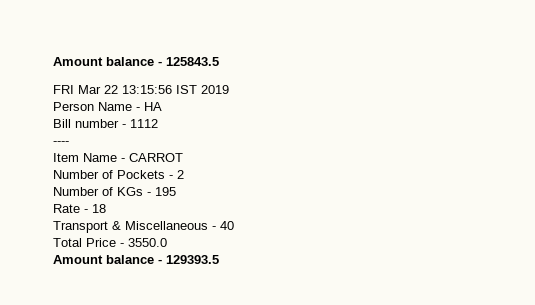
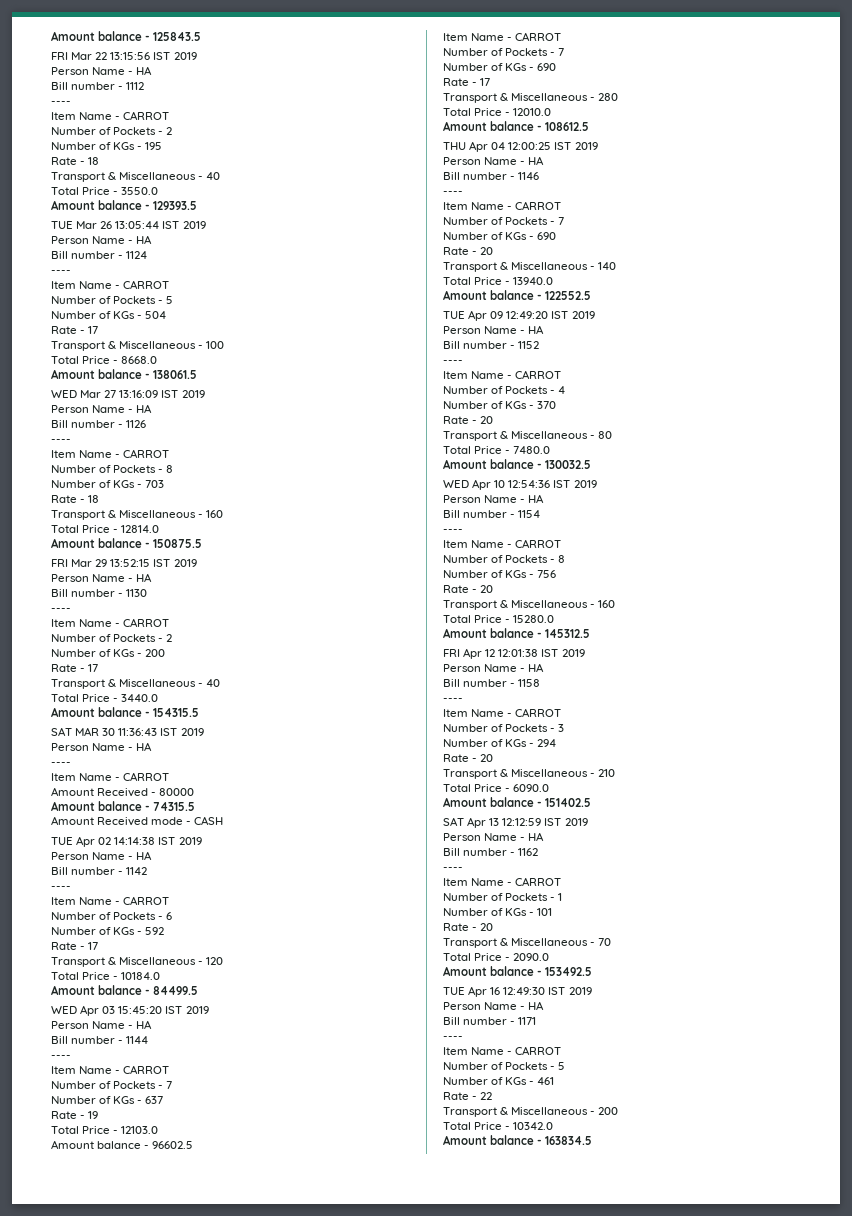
(219, 259) none -> [51,221,206,229] [51,235,153,244] [51,251,148,259] [51,270,71,274] [51,280,170,289] [51,296,174,304] [51,311,167,319] [51,326,99,334] [51,341,225,351] [51,356,158,364] [51,369,198,379] [51,390,205,398] [51,404,153,413] [51,420,147,428] [51,439,71,443] [51,449,170,458] [51,465,174,473] [51,480,165,488] [51,495,100,503] [51,510,224,520] [51,525,160,533] [51,538,203,548] [51,559,197,567] [51,573,153,582] [51,589,148,597] [51,608,71,612] [51,618,170,627] [51,634,173,642] [51,649,166,657] [51,664,99,672] [51,679,221,689] [51,694,159,702] [51,707,200,717] [51,727,204,736] [51,742,153,751] [51,762,71,766] [51,772,170,781] [51,787,195,797] [51,801,196,811] [51,816,224,826] [51,836,202,847] [51,851,153,860] [51,867,148,875] [51,886,71,890] [51,896,170,905] [51,912,173,920] [51,927,165,935] [51,942,99,950] [51,957,224,967] [51,972,161,980] [51,985,199,995] [51,1005,209,1016] [51,1020,153,1029] [51,1036,149,1044] [51,1055,71,1059] [51,1065,170,1074] [51,1081,173,1089] [51,1096,164,1104] [51,1111,99,1119] [51,1126,159,1134] [51,1140,194,1149] [443,32,562,41] [443,48,565,56] [443,63,557,71] [443,78,491,86] [443,93,619,103] [443,108,552,116] [443,121,590,131] [443,141,598,152] [443,156,545,165] [443,172,540,180] [443,191,463,195] [443,201,562,210] [443,217,565,225] [443,232,557,240] [443,247,494,255] [443,262,617,272] [443,277,554,285] [443,290,592,300] [443,310,595,321] [443,325,545,334] [443,341,540,349] [443,360,463,364] [443,370,562,379] [443,386,566,394] [443,401,557,409] [443,416,494,424] [443,431,613,441] [443,446,551,454] [443,459,592,469] [443,479,597,490] [443,494,545,503] [443,510,541,518] [443,529,463,533] [443,539,562,548] [443,555,566,563] [443,570,557,578] [443,585,494,593] [443,600,616,610] [443,615,555,623] [443,628,591,638] [443,648,585,659] [443,663,545,672] [443,679,541,687] [443,698,463,702] [443,708,562,717] [443,724,565,732] [443,739,557,747] [443,754,494,762] [443,769,616,779] [443,784,550,792] [443,797,592,807] [443,817,588,828] [443,832,545,841] [443,848,539,856] [443,867,463,871] [443,877,562,886] [443,893,563,901] [443,908,553,916] [443,923,494,931] [443,938,612,948] [443,953,550,961] [443,966,593,976] [443,986,592,997] [443,1001,545,1010] [443,1017,537,1025] [443,1036,463,1040] [443,1046,562,1055] [443,1062,566,1070] [443,1077,555,1085] [443,1092,493,1100] [443,1107,619,1117] [443,1122,554,1130] [443,1135,593,1145] // TUE Mar 26 13:05:44 IST 2019 // Person Name - HA // Bill number - 1124 // ---- // Item Name - CARROT // Number of Pockets - 5 // Number of KGs - 504 // Rate - 17 // Transport & Miscellaneous - 100 // Total Price - 8668.0 // Amount balance - 138061.5 // WED Mar 27 13:16:09 IST 2019 // Person Name - HA // Bill number - 1126 // ---- // Item Name - CARROT // Number of Pockets - 8 // Number of KGs - 703 // Rate - 18 // Transport & Miscellaneous - 160 // Total Price - 12814.0 // Amount balance - 150875.5 // FRI Mar 29 13:52:15 IST 2019 // Person Name - HA // Bill number - 1130 // ---- // Item Name - CARROT // Number of Pockets - 2 // Number of KGs - 200 // Rate - 17 // Transport & Miscellaneous - 40 // Total Price - 3440.0 // Amount balance - 154315.5 // SAT MAR 30 11:36:43 IST 2019 // Person Name - HA // ---- // Item Name - CARROT // Amount Received - 80000 // Amount balance - 74315.5 // Amount Received mode - CASH // TUE Apr 02 14:14:38 IST 2019 // Person Name - HA // Bill number - 1142 // ---- // Item Name - CARROT // Number of Pockets - 6 // Number of KGs - 592 // Rate - 17 // Transport & Miscellaneous - 120 // Total Price - 10184.0 // Amount balance - 84499.5 // WED Apr 03 15:45:20 IST 2019 // Person Name - HA // Bill number - 1144 // ---- // Item Name - CARROT // Number of Pockets - 7 // Number of KGs - 637 // Rate - 19 // Total Price - 12103.0 // Amount balance - 96602.5 // Item Name - CARROT // Number of Pockets - 7 // Number of KGs - 690 // Rate - 17 // Transport & Miscellaneous - 280 // Total Price - 12010.0 // Amount balance - 108612.5 // THU Apr 04 12:00:25 IST 2019 // Person Name - HA // Bill number - 1146 // ---- // Item Name - CARROT // Number of Pockets - 7 // Number of KGs - 690 // Rate - 20 // Transport & Miscellaneous - 140 // Total Price - 13940.0 // Amount balance - 122552.5 // TUE Apr 09 12:49:20 IST 2019 // Person Name - HA // Bill number - 1152 // ---- // Item Name - CARROT // Number of Pockets - 4 // Number of KGs - 370 // Rate - 20 // Transport & Miscellaneous - 80 // Total Price - 7480.0 // Amount balance - 130032.5 // WED Apr 10 12:54:36 IST 2019 // Person Name - HA // Bill number - 1154 // ---- // Item Name - CARROT // Number of Pockets - 8 // Number of KGs - 756 // Rate - 20 // Transport & Miscellaneous - 160 // Total Price - 15280.0 // Amount balance - 145312.5 // FRI Apr 12 12:01:38 IST 2019 // Person Name - HA // Bill number - 1158 // ---- // Item Name - CARROT // Number of Pockets - 3 // Number of KGs - 294 // Rate - 20 // Transport & Miscellaneous - 210 // Total Price - 6090.0 // Amount balance - 151402.5 // SAT Apr 13 12:12:59 IST 2019 // Person Name - HA // Bill number - 1162 // ---- // Item Name - CARROT // Number of Pockets - 1 // Number of KGs - 101 // Rate - 20 // Transport & Miscellaneous - 70 // Total Price - 2090.0 // Amount balance - 153492.5 // TUE Apr 16 12:49:30 IST 2019 // Person Name - HA // Bill number - 1171 // ---- // Item Name - CARROT // Number of Pockets - 5 // Number of KGs - 461 // Rate - 22 // Transport & Miscellaneous - 200 // Total Price - 10342.0 // Amount balance - 163834.5

